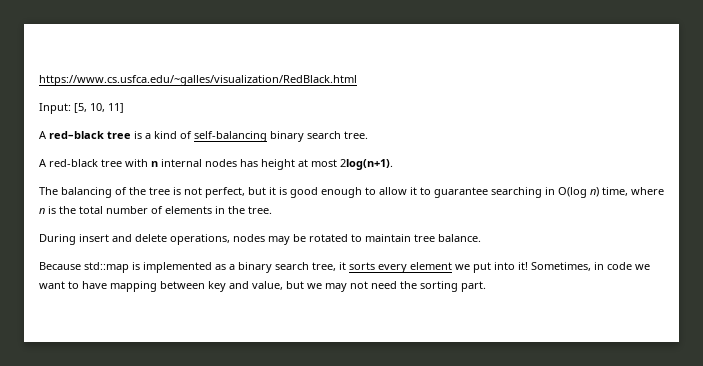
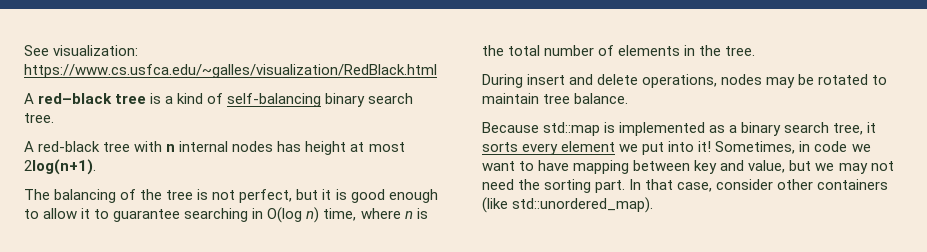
(39, 80) none -> [24,45,139,56] See visualization:
[39,103,124,114] // Input: [5, 10, 11] -> (437, 71) none
(486, 286) none -> [629,179,889,192] [482,197,654,213] In that case, consider other containers (like std::unordered_map).

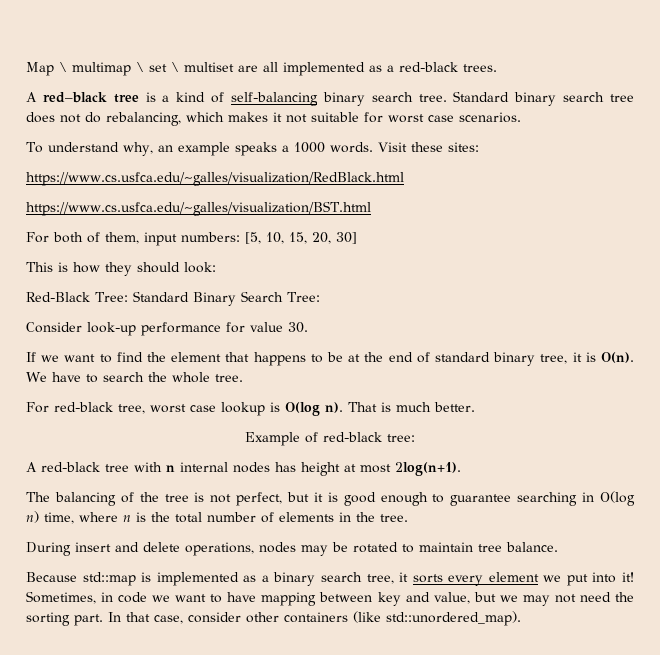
[24,45,139,56] [24,64,437,78] See visualization: https://www.cs.usfca.edu/~galles/visualization/RedBlack.html -> [26,62,497,76] Map \ multimap \ set \ multiset are all implemented as a red-black trees.
(54, 118) none -> [453,91,634,106] [26,112,521,126] [26,142,479,156] [26,172,404,186] [26,201,371,216] [26,232,357,246] [26,262,216,276] [26,291,320,306] [26,322,308,336] [26,352,634,366] [26,372,243,383] [26,402,475,416] [245,432,415,446] Standard binary search tree does not do rebalancing, which makes it not suitable for worst case scenarios. // To understand why, an example speaks a 1000 words. Visit these sites: // https://www.cs.usfca.edu/~galles/visualization/RedBlack.html // https://www.cs.usfca.edu/~galles/visualization/BST.html // For both of them, input numbers: [5, 10, 15, 20, 30] // This is how they should look: // Red-Black Tree: Standard Binary Search Tree: // Consider look-up performance for value 30. // If we want to find the element that happens to be at the end of standard binary tree, it is O(n). We have to search the whole tree. // For red-black tree, worst case lookup is O(log n). That is much better. // Example of red-black tree:
[43,208,110,219] allow it to -> (445, 498) none

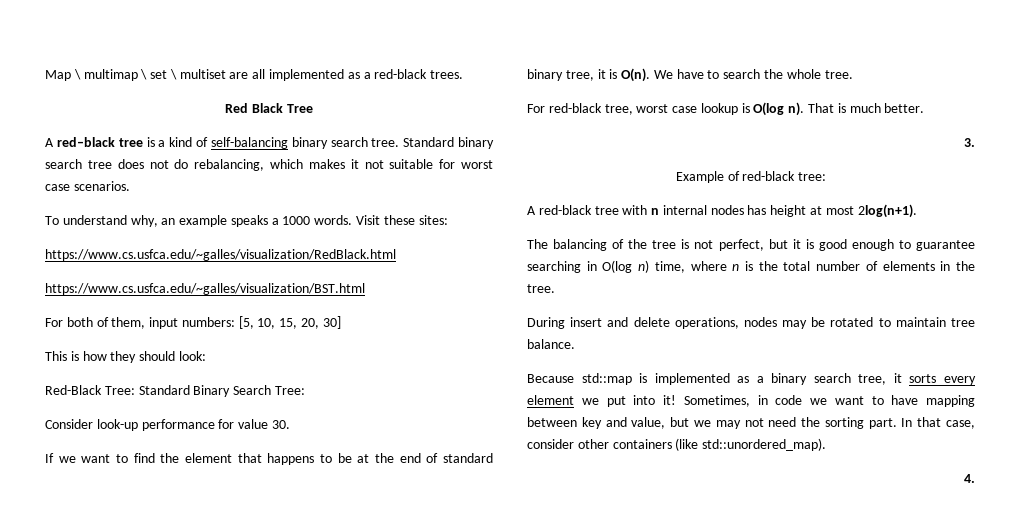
(497, 68) none -> [225,103,313,113] // Red Black Tree
(475, 407) none -> [964,138,975,147] // 3.
(521, 618) none -> [964,474,975,483] // 4.

